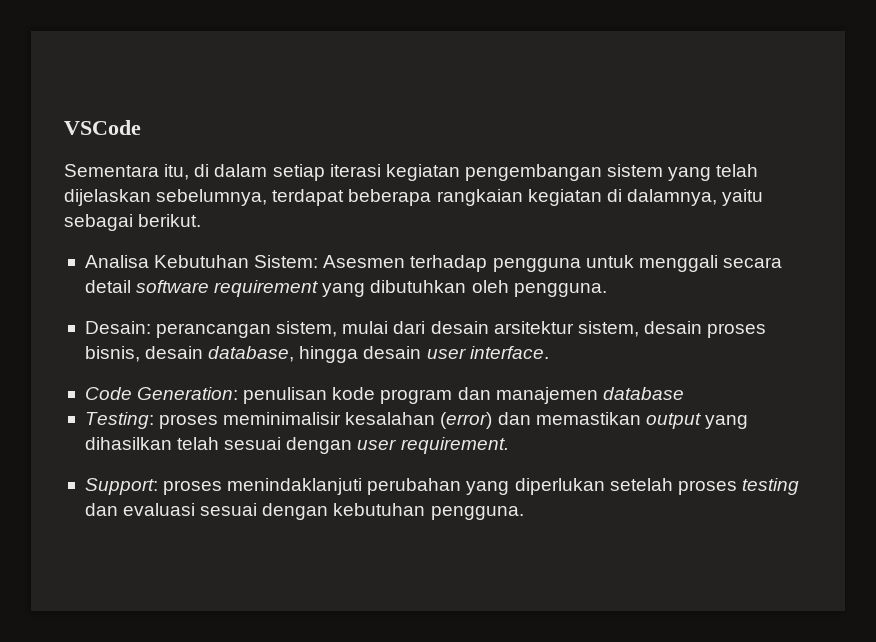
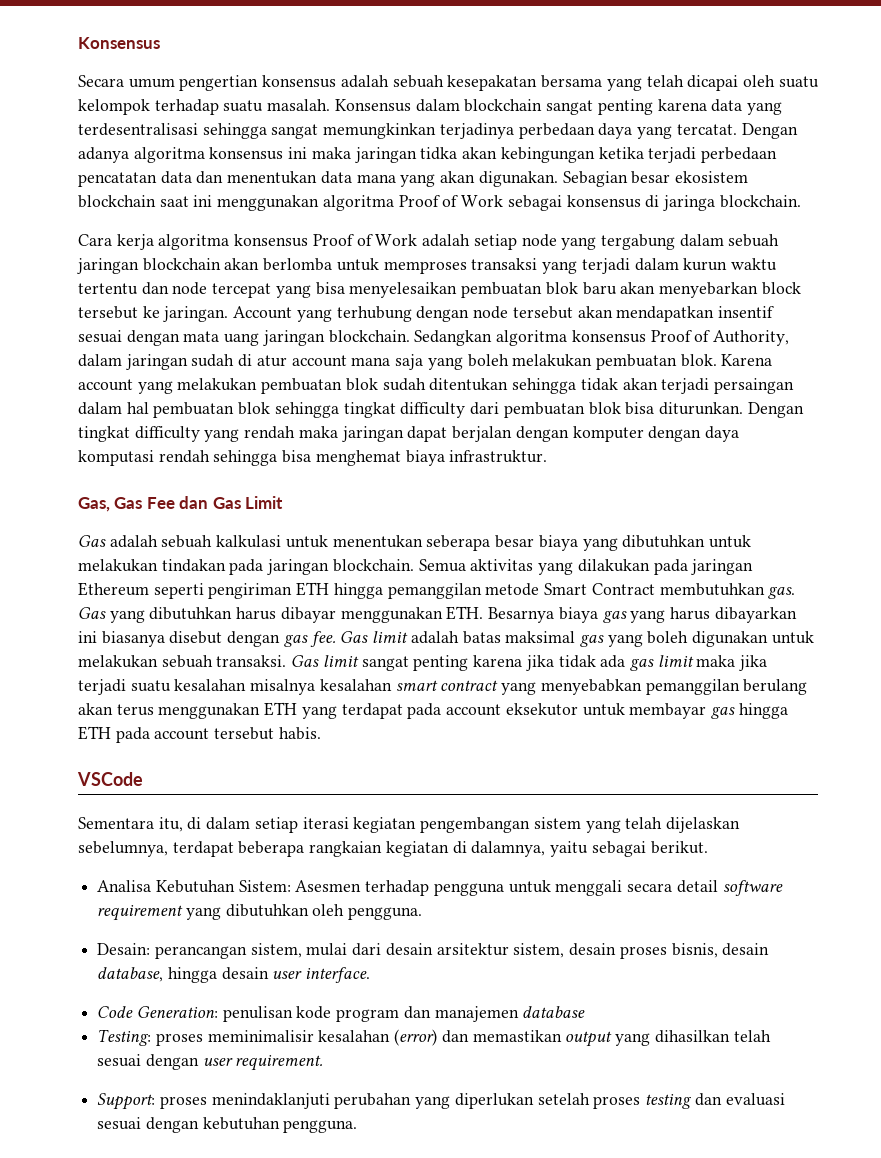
(64, 127) none -> [78,37,160,49] [78,75,819,91] [78,99,782,115] [78,123,798,139] [78,147,777,163] [78,171,748,187] [78,195,801,211] [78,234,780,250] [77,258,777,274] [78,282,801,298] [78,306,774,322] [78,330,789,346] [78,354,773,370] [78,378,794,394] [78,402,804,418] [78,426,739,442] [78,450,548,466] [78,496,284,512] [78,535,751,551] [78,559,754,575] [78,582,796,599] [78,606,797,623] [78,631,814,647] [78,655,768,671] [78,679,808,695] [78,702,788,719] [78,726,321,743] Konsensus // Secara umum pengertian konsensus adalah sebuah kesepakatan bersama yang telah dicapai oleh suatu kelompok terhadap suatu masalah. Konsensus dalam blockchain sangat penting karena data yang terdesentralisasi sehingga sangat memungkinkan terjadinya perbedaan daya yang tercatat. Dengan adanya algoritma konsensus ini maka jaringan tidka akan kebingungan ketika terjadi perbedaan pencatatan data dan menentukan data mana yang akan digunakan. Sebagian besar ekosistem blockchain saat ini menggunakan algoritma Proof of Work sebagai konsensus di jaringa blockchain. // Cara kerja algoritma konsensus Proof of Work adalah setiap node yang tergabung dalam sebuah jaringan blockchain akan berlomba untuk memproses transaksi yang terjadi dalam kurun waktu tertentu dan node tercepat yang bisa menyelesaikan pembuatan blok baru akan menyebarkan block tersebut ke jaringan. Account yang terhubung dengan node tersebut akan mendapatkan insentif sesuai dengan mata uang jaringan blockchain. Sedangkan algoritma konsensus Proof of Authority, dalam jaringan sudah di atur account mana saja yang boleh melakukan pembuatan blok. Karena account yang melakukan pembuatan blok sudah ditentukan sehingga tidak akan terjadi persaingan dalam hal pembuatan blok sehingga tingkat difficulty dari pembuatan blok bisa diturunkan. Dengan tingkat difficulty yang rendah maka jaringan dapat berjalan dengan komputer dengan daya komputasi rendah sehingga bisa menghemat biaya infrastruktur. // Gas, Gas Fee dan Gas Limit // Gas adalah sebuah kalkulasi untuk menentukan seberapa besar biaya yang dibutuhkan untuk melakukan tindakan pada jaringan blockchain. Semua aktivitas yang dilakukan pada jaringan Ethereum seperti pengiriman ETH hingga pemanggilan metode Smart Contract membutuhkan gas. Gas yang dibutuhkan harus dibayar menggunakan ETH. Besarnya biaya gas yang harus dibayarkan ini biasanya disebut dengan gas fee. Gas limit adalah batas maksimal gas yang boleh digunakan untuk melakukan sebuah transaksi. Gas limit sangat penting karena jika tidak ada gas limit maka jika terjadi suatu kesalahan misalnya kesalahan smart contract yang menyebabkan pemanggilan berulang akan terus menggunakan ETH yang terdapat pada account eksekutor untuk membayar gas hingga ETH pada account tersebut habis. //

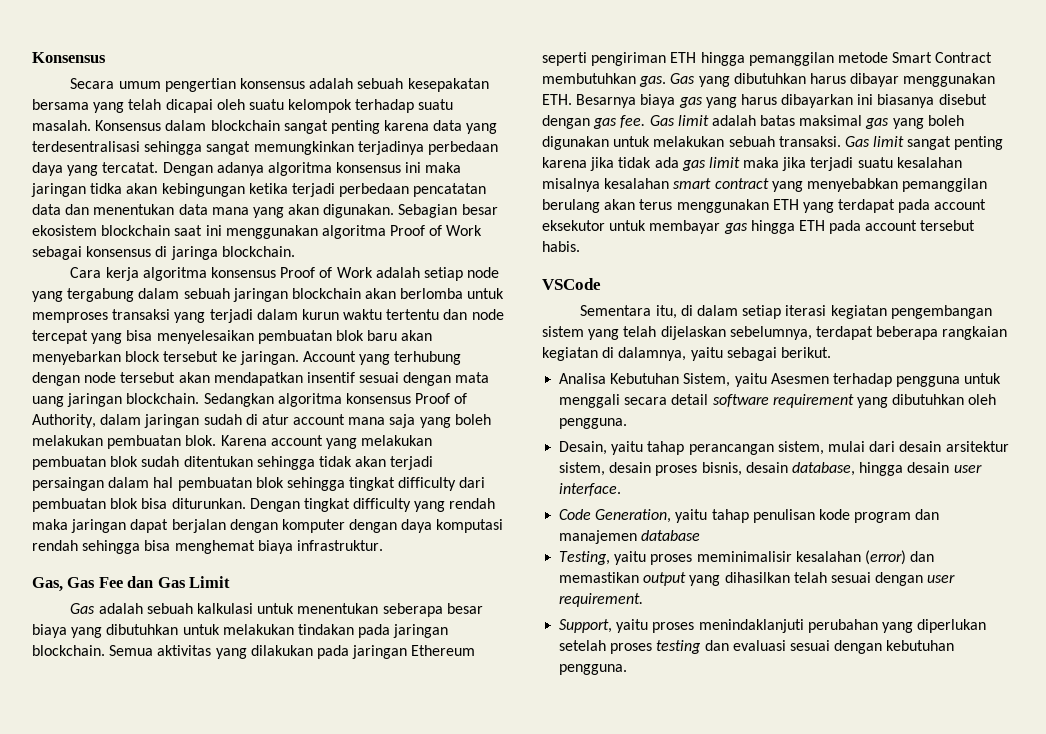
[238,880,291,892] Sistem: -> [683,373,767,387] Sistem, yaitu
[97,943,151,955] Desain: -> [559,441,685,455] Desain, yaitu tahap
[136,1006,218,1018] Generation: -> [595,509,749,523] Generation, yaitu tahap
[97,1029,152,1046] Testing: -> [559,551,647,565] Testing, yaitu
[97,1093,156,1110] Support: -> [559,619,649,633] Support, yaitu

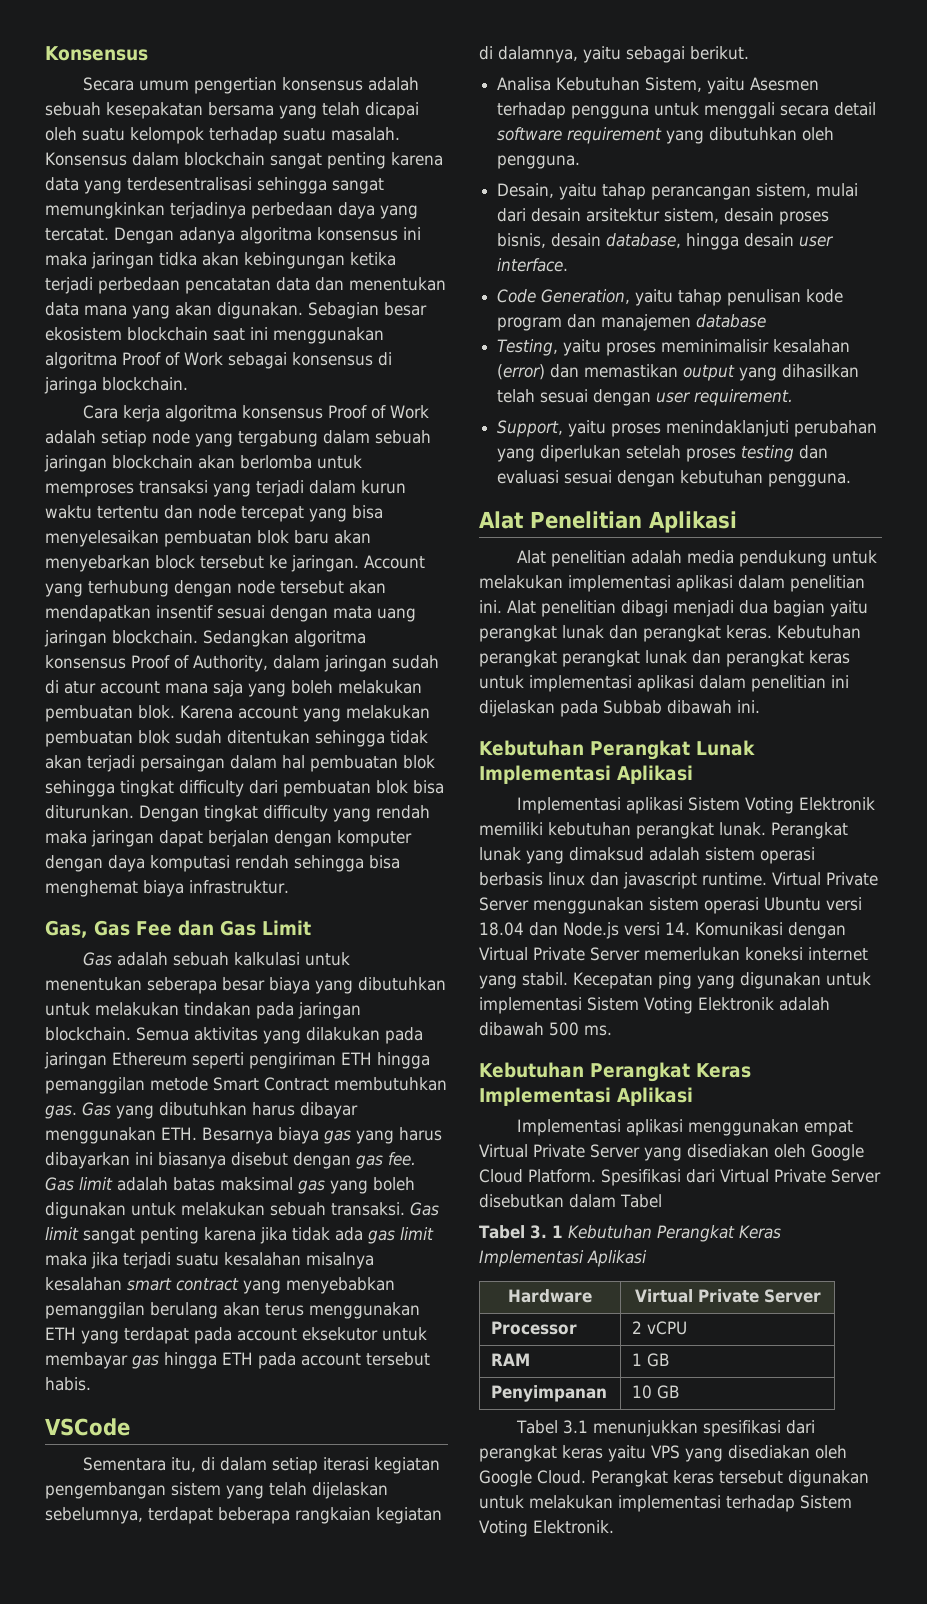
(628, 669) none -> [479,511,737,533] [517,550,878,567] [479,575,865,592] [479,600,868,617] [479,625,861,642] [479,650,850,667] [479,675,849,692] [479,700,760,717] [479,740,755,760] [479,765,693,784] [517,797,876,814] [479,822,848,839] [479,847,815,864] [479,872,878,889] [479,897,862,914] [479,922,846,939] [479,947,868,961] [479,972,871,989] [479,997,830,1014] [479,1022,612,1036] [479,1062,751,1082] [479,1087,693,1106] [517,1119,854,1136] [479,1144,864,1161] [479,1169,881,1186] [479,1194,662,1208] [479,1225,781,1242] [479,1250,647,1267] [508,1289,592,1303] [634,1289,821,1303] [491,1321,578,1335] [632,1321,688,1335] [491,1353,531,1366] [632,1353,671,1367] [491,1385,608,1402] [632,1385,681,1399] [516,1420,815,1437] [479,1445,847,1462] [479,1470,869,1487] [479,1495,852,1512] [479,1520,614,1537] // Alat Penelitian Aplikasi // Alat penelitian adalah media pendukung untuk melakukan implementasi aplikasi dalam penelitian ini. Alat penelitian dibagi menjadi dua bagian yaitu perangkat lunak dan perangkat keras. Kebutuhan perangkat perangkat lunak dan perangkat keras untuk implementasi aplikasi dalam penelitian ini dijelaskan pada Subbab dibawah ini. // Kebutuhan Perangkat Lunak Implementasi Aplikasi // Implementasi aplikasi Sistem Voting Elektronik memiliki kebutuhan perangkat lunak. Perangkat lunak yang dimaksud adalah sistem operasi berbasis linux dan javascript runtime. Virtual Private Server menggunakan sistem operasi Ubuntu versi 18.04 dan Node.js versi 14. Komunikasi dengan Virtual Private Server memerlukan koneksi internet yang stabil. Kecepatan ping yang digunakan untuk implementasi Sistem Voting Elektronik adalah dibawah 500 ms. // Kebutuhan Perangkat Keras Implementasi Aplikasi // Implementasi aplikasi menggunakan empat Virtual Private Server yang disediakan oleh Google Cloud Platform. Spesifikasi dari Virtual Private Server disebutkan dalam Tabel // Tabel 3. 1 Kebutuhan Perangkat Keras Implementasi Aplikasi // Hardware | Virtual Private Server // Processor | 2 vCPU // RAM | 1 GB // Penyimpanan | 10 GB // Tabel 3.1 menunjukkan spesifikasi dari perangkat keras yaitu VPS yang disediakan oleh Google Cloud. Perangkat keras tersebut digunakan untuk melakukan implementasi terhadap Sistem Voting Elektronik.

